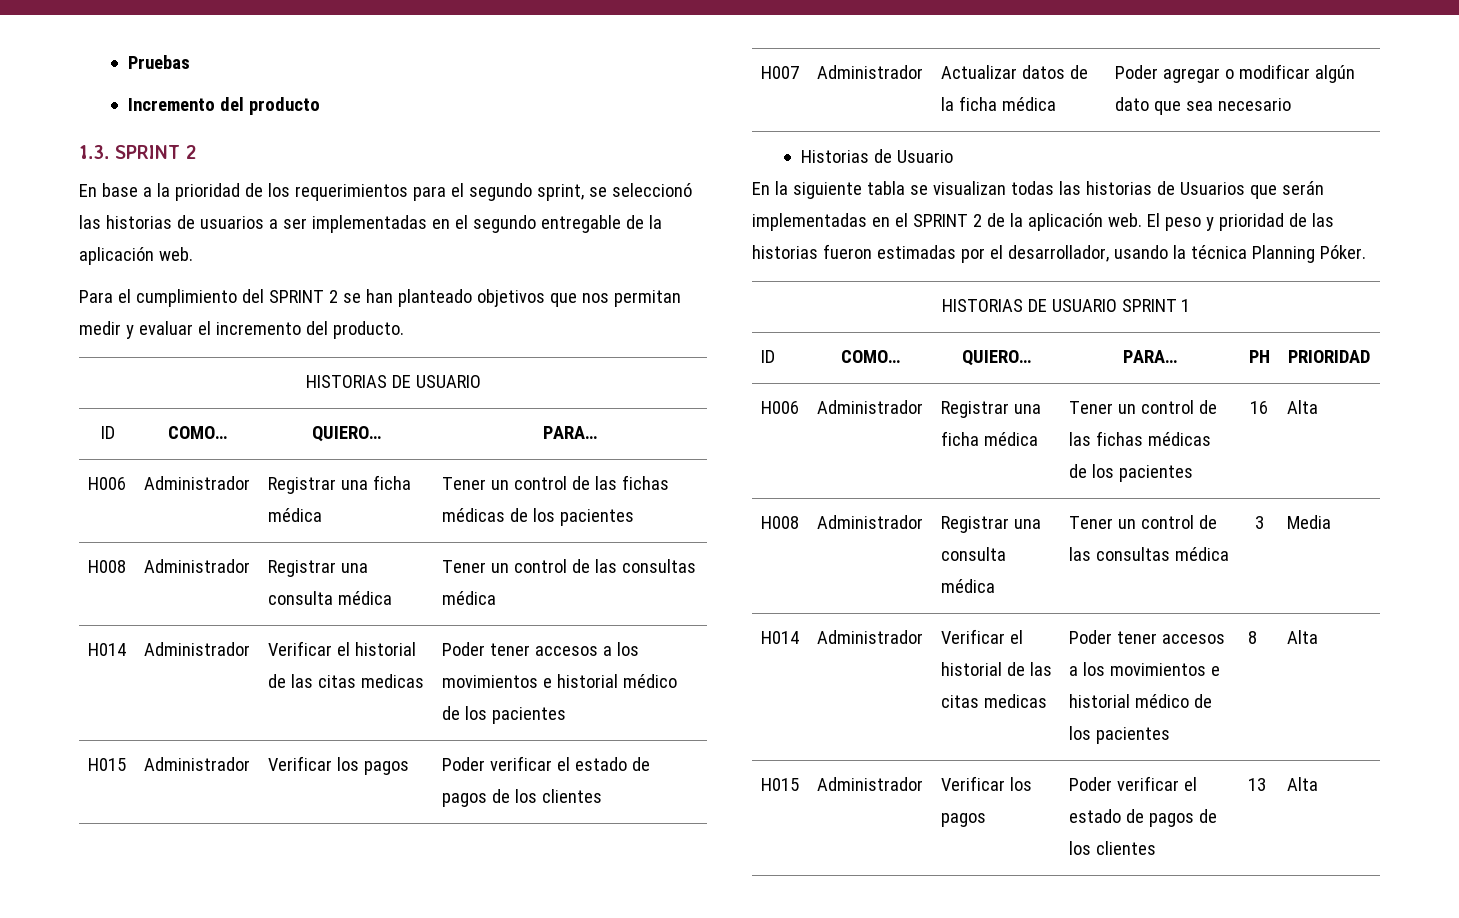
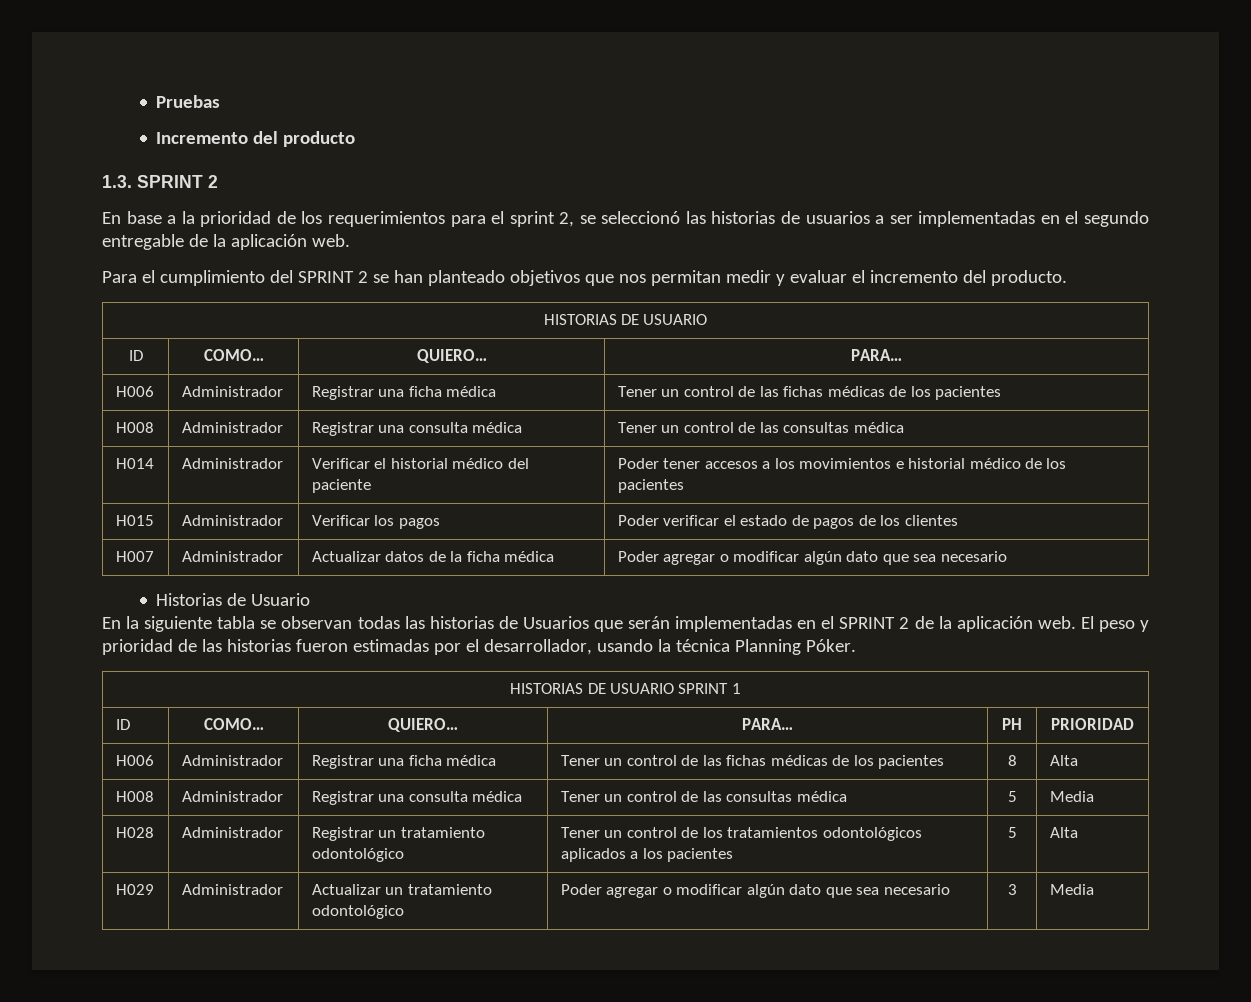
[468,183,584,201] segundo sprint, -> [509,211,575,227] sprint 2,
[267,674,424,688] de las citas medicas -> [452,458,529,469] [311,479,371,493] médico del paciente
[932,181,1006,195] visualizan -> [281,616,353,629] observan
[1250,401,1268,414] 16 -> [1007,755,1017,766] 8
[1254,516,1264,529] [1286,515,1331,529] [760,631,799,644] [816,630,923,644] [940,629,1023,644] [940,662,1052,676] [940,694,1047,708] [1068,630,1225,644] [1068,662,1220,676] [1068,694,1212,708] [1068,726,1170,744] [1247,631,1257,644] [1286,630,1318,644] [760,778,799,791] [816,777,923,791] [940,776,1032,791] [940,813,986,827] [1068,776,1197,791] [1068,809,1217,827] [1068,841,1156,855] [1247,778,1266,791] [1286,777,1318,791] 3 | Media // H014 | Administrador | Verificar el historial de las citas medicas | Poder tener accesos a los movimientos e historial médico de los pacientes | 8 | Alta // H015 | Administrador | Verificar los pagos | Poder verificar el estado de pagos de los clientes | 13 | Alta -> [1007,791,1017,802] [1049,791,1094,802] [115,827,154,838] [181,827,283,838] [311,827,485,841] [311,848,404,862] [560,827,922,841] [560,848,734,862] [1007,827,1017,838] [1049,827,1078,838] [115,884,154,895] [181,884,283,895] [311,884,492,895] [311,905,404,919] [560,884,950,898] [1007,884,1017,895] [1049,884,1094,895] 5 | Media // H028 | Administrador | Registrar un tratamiento odontológico | Tener un control de los tratamientos odontológicos aplicados a los pacientes | 5 | Alta // H029 | Administrador | Actualizar un tratamiento odontológico | Poder agregar o modificar algún dato que sea necesario | 3 | Media

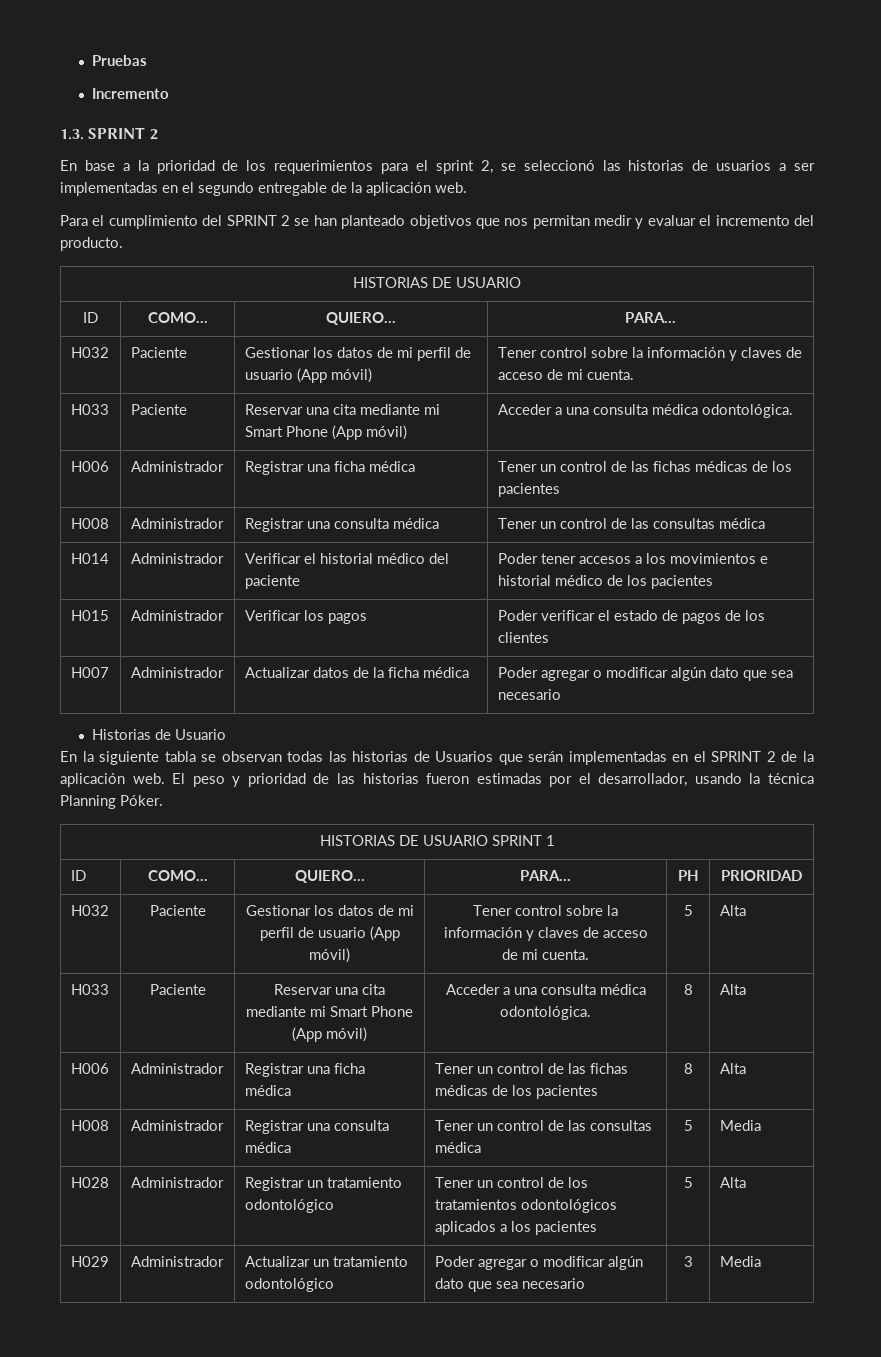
[253,131,356,147] del producto -> (170, 93) none
(902, 355) none -> [70,347,109,358] [130,347,187,358] [244,347,471,361] [244,368,372,383] [497,347,802,361] [497,369,634,380] [70,404,109,415] [130,404,187,415] [244,404,440,415] [244,425,407,440] [497,404,793,418] // H032 | Paciente | Gestionar los datos de mi perfil de usuario (App móvil) | Tener control sobre la información y claves de acceso de mi cuenta. // H033 | Paciente | Reservar una cita mediante mi Smart Phone (App móvil) | Acceder a una consulta médica odontológica.
(1134, 724) none -> [70,905,109,916] [149,905,206,916] [245,905,414,916] [259,926,400,941] [309,948,350,963] [473,905,619,916] [443,927,648,941] [502,949,589,960] [683,905,693,916] [719,905,746,916] [70,984,109,995] [149,984,206,995] [274,984,385,995] [246,1006,413,1017] [292,1027,367,1042] [445,984,646,995] [500,1006,591,1020] [683,984,693,995] [719,984,746,995] // H032 | Paciente | Gestionar los datos de mi perfil de usuario (App móvil) | Tener control sobre la información y claves de acceso de mi cuenta. | 5 | Alta // H033 | Paciente | Reservar una cita mediante mi Smart Phone (App móvil) | Acceder a una consulta médica odontológica. | 8 | Alta

